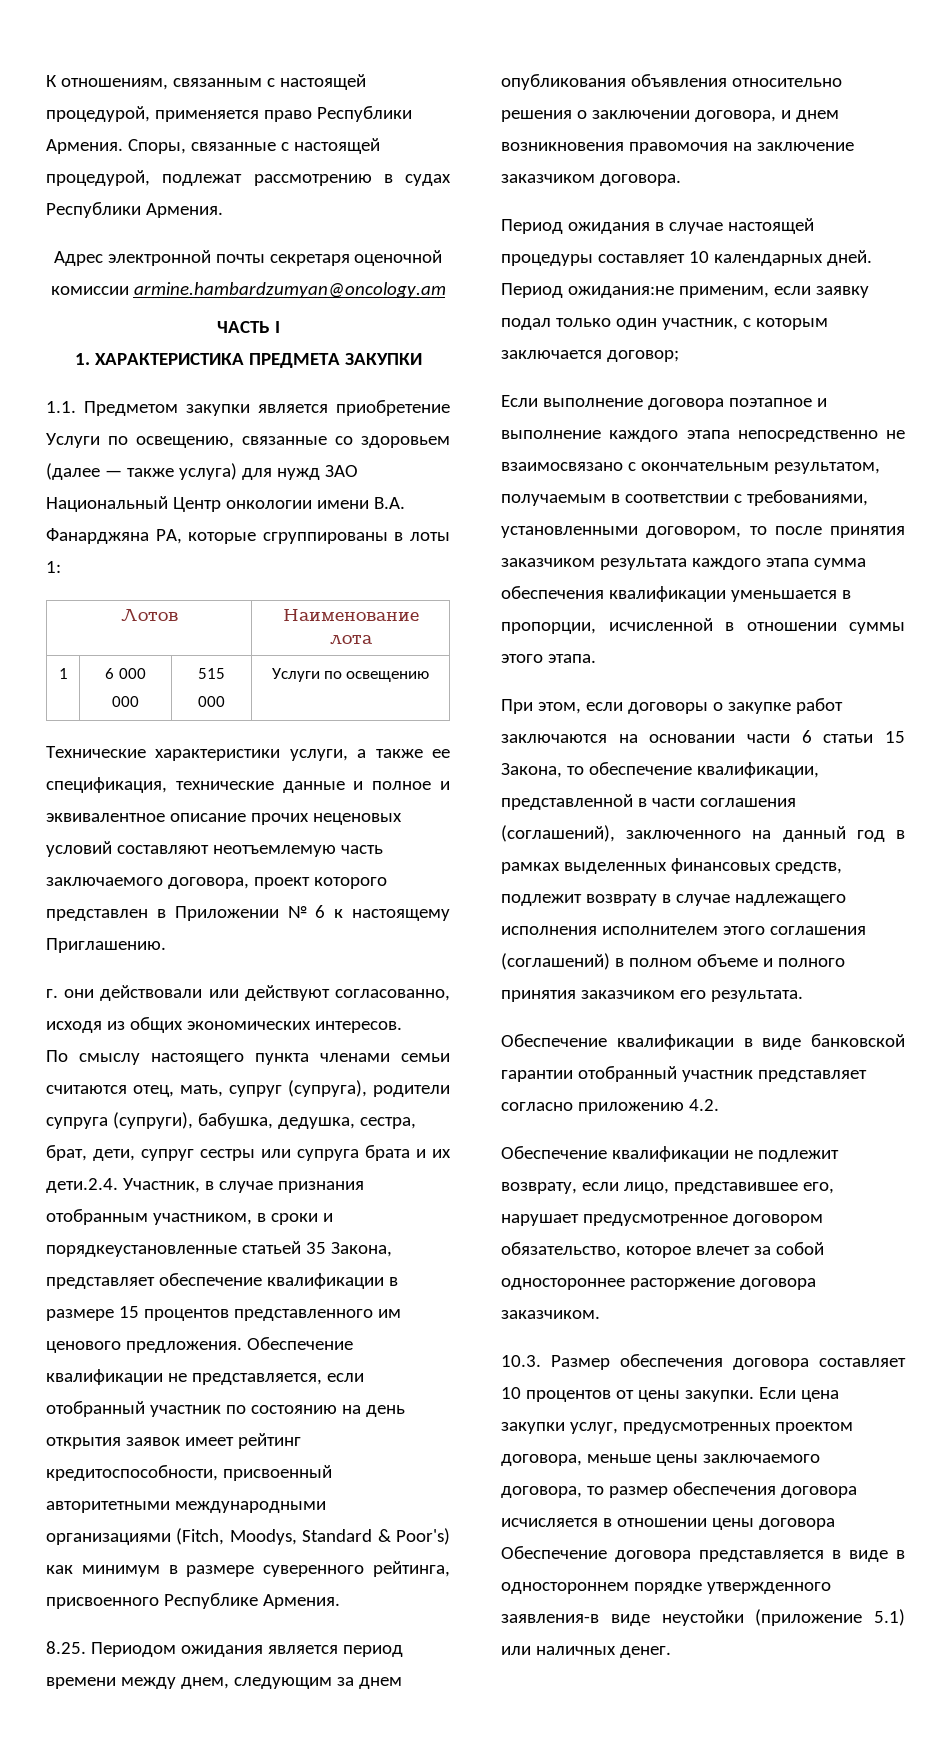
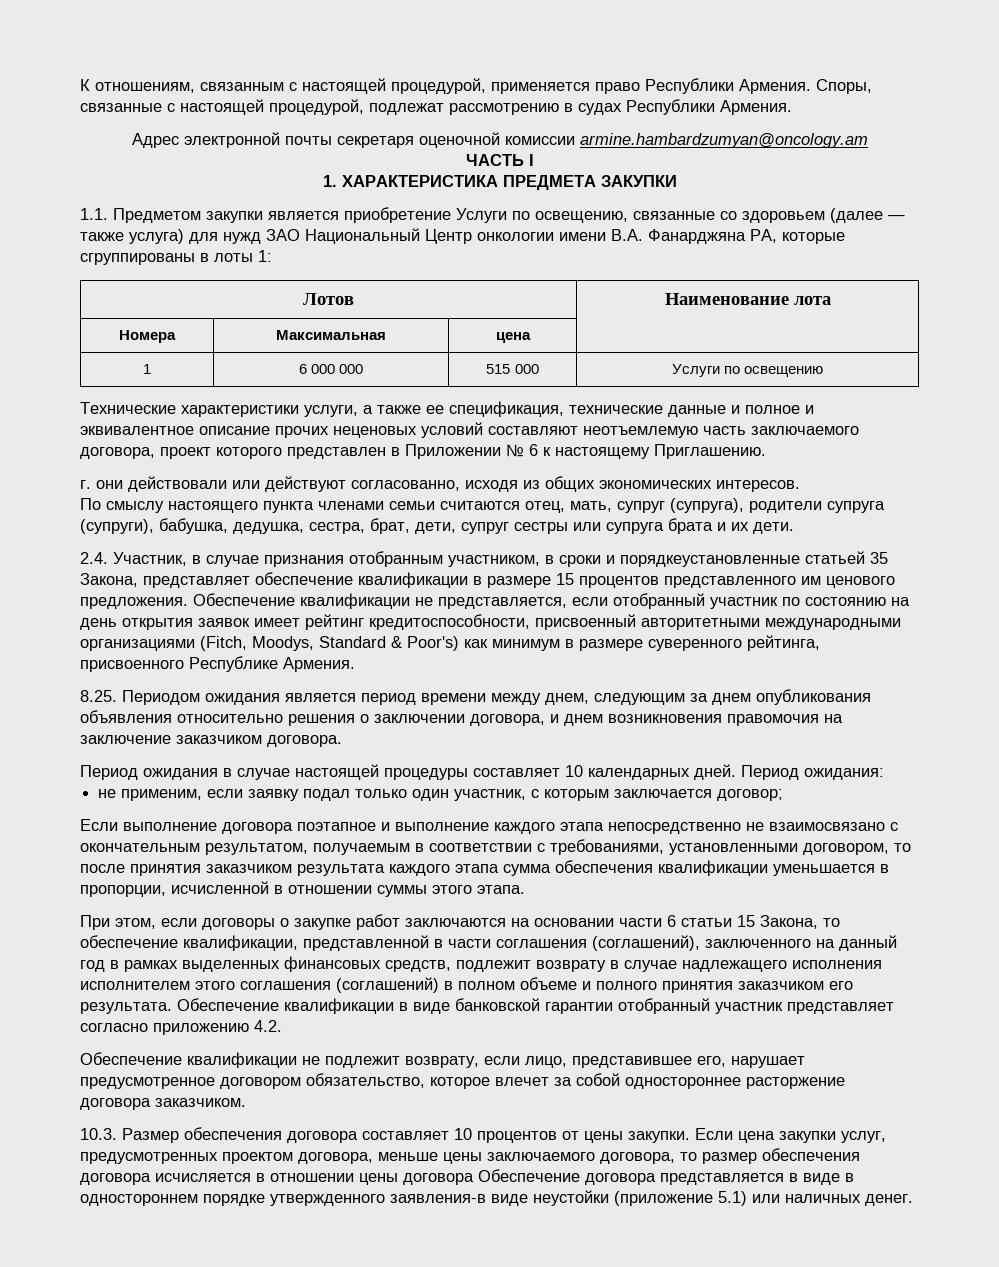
(373, 640) none -> [119,330,176,343] [276,330,386,340] [495,332,531,343] // Номера | Максимальная | цена |
[46,1178,118,1193] дети.2.4. -> [753,522,794,534] [80,552,108,564] дети. // 2.4.
[567,286,674,298] ожидания:не -> [804,768,884,780] [98,789,117,798] ожидания: // не
(803, 996) // -> (172, 1008) none

